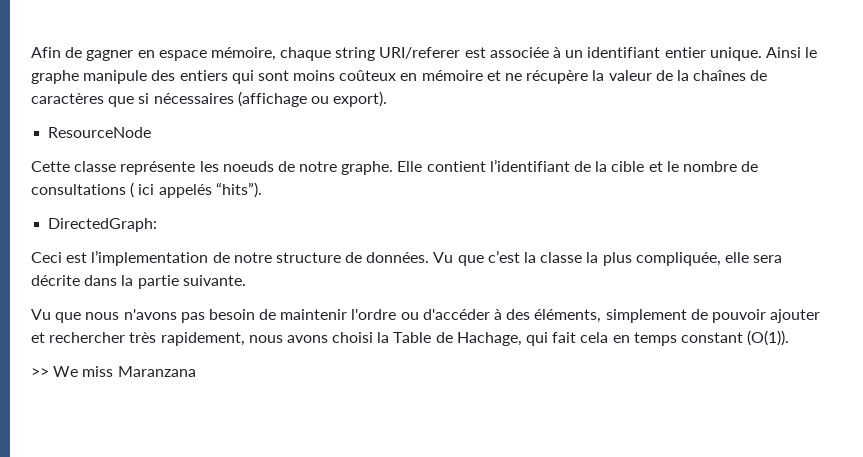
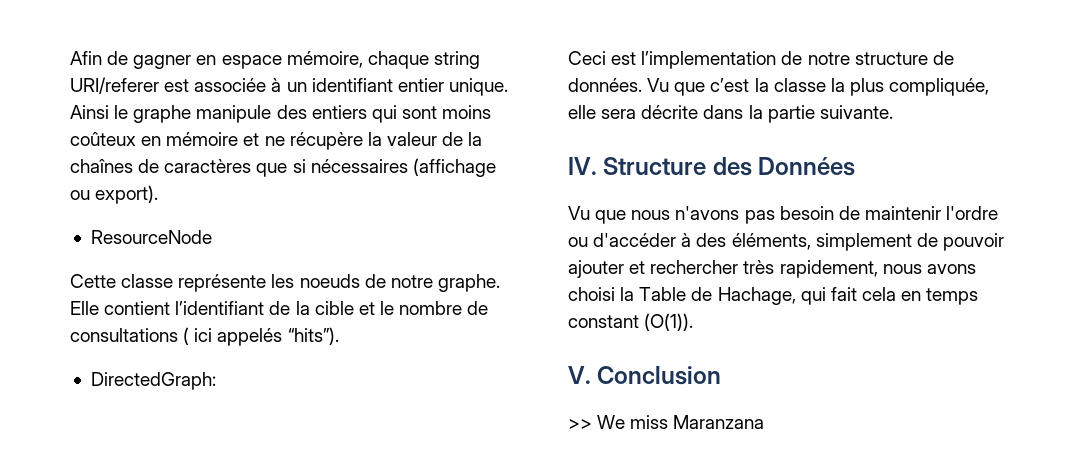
(246, 280) none -> [568,157,856,176] // IV. Structure des Données
(790, 338) none -> [568,366,722,385] // V. Conclusion

